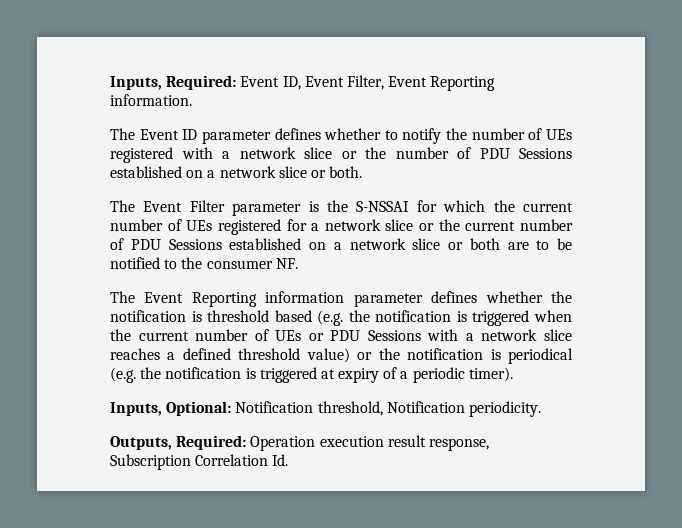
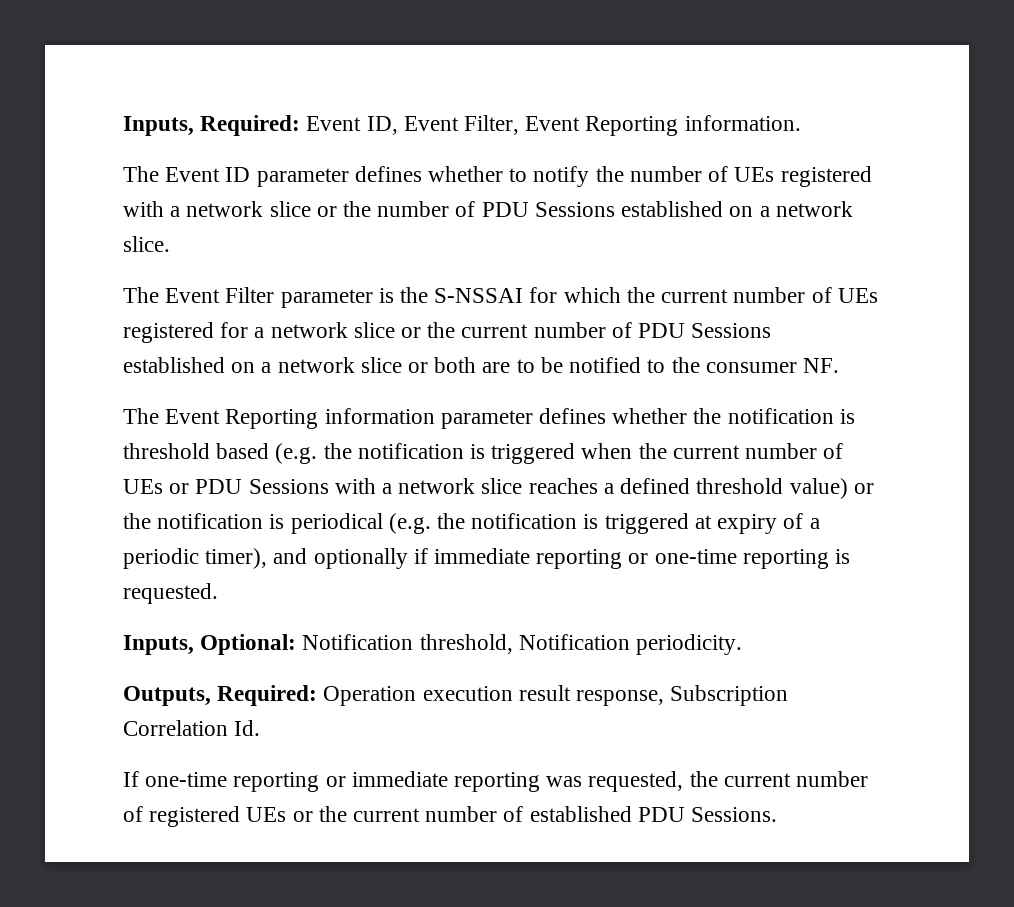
[278,166,363,178] slice or both. -> [123,236,170,252] slice.
[468,367,513,382] timer). -> [205,548,851,569] [123,583,218,604] timer), and optionally if immediate reporting or one-time reporting is requested.
(289, 460) none -> [123,771,869,792] [123,806,778,827] // If one-time reporting or immediate reporting was requested, the current number of registered UEs or the current number of established PDU Sessions.

